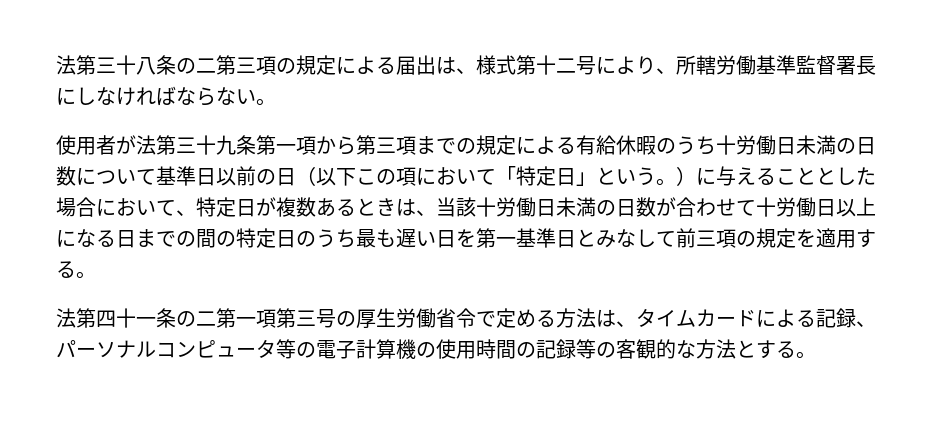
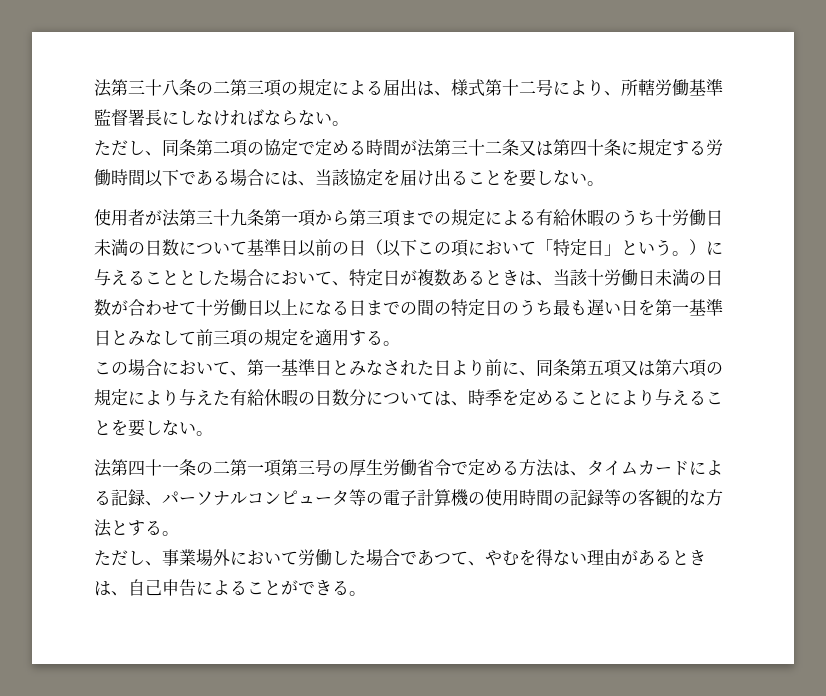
(276, 102) none -> [94,139,723,157] [94,169,604,187] // ただし、同条第二項の協定で定める時間が法第三十二条又は第四十条に規定する労働時間以下である場合には、当該協定を届け出ることを要しない。
(96, 275) none -> [94,359,723,377] [94,389,723,406] [94,419,213,437] // この場合において、第一基準日とみなされた日より前に、同条第五項又は第六項の規定により与えた有給休暇の日数分については、時季を定めることにより与えることを要しない。
(816, 355) none -> [94,549,706,566] [94,579,366,596] // ただし、事業場外において労働した場合であつて、やむを得ない理由があるときは、自己申告によることができる。

